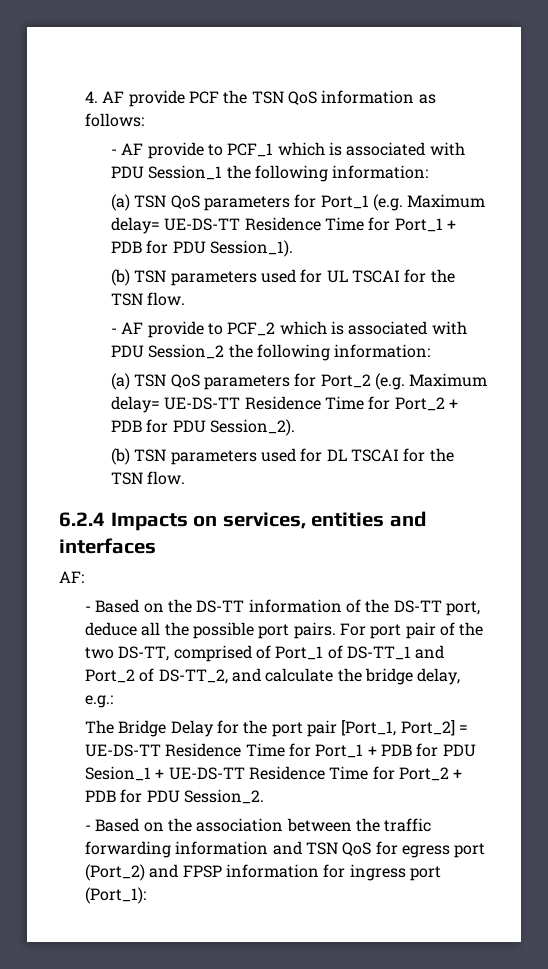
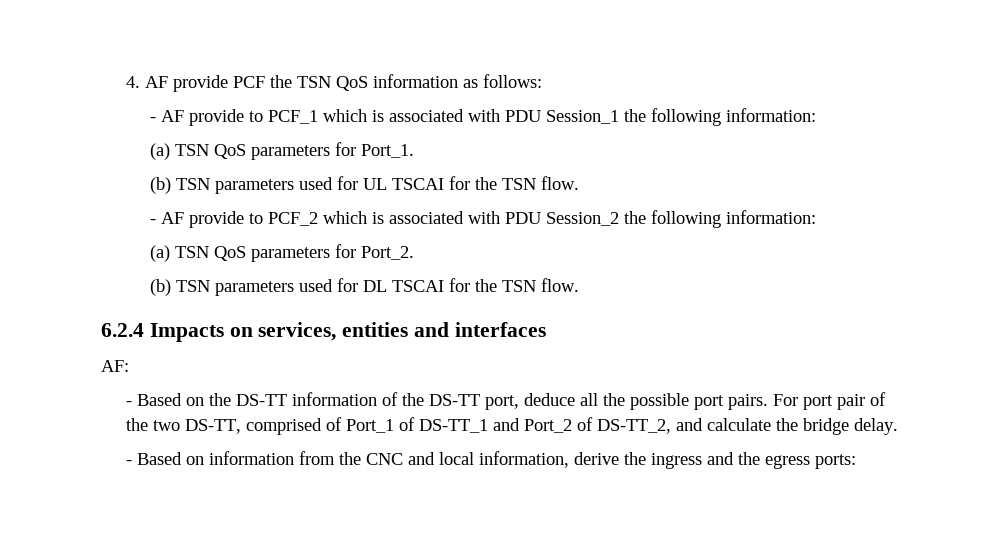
[320,194,486,211] [110,217,456,234] [110,240,293,257] Port_1 (e.g. Maximum delay= UE-DS-TT Residence Time for Port_1 + PDB for PDU Session_1). -> [361,144,415,158] Port_1.
[320,373,488,390] [110,396,458,413] [110,419,295,436] Port_2 (e.g. Maximum delay= UE-DS-TT Residence Time for Port_2 + PDB for PDU Session_2). -> [361,246,415,260] Port_2.
[417,668,461,685] [84,695,113,708] [84,720,468,737] [84,743,476,758] [84,766,463,781] [84,789,264,804] [84,818,432,832] [84,841,486,858] [84,864,441,881] [84,887,146,904] delay, e.g.: // The Bridge Delay for the port pair [Port_1, Port_2] = UE-DS-TT Residence Time for Port_1 + PDB for PDU Sesion_1 + UE-DS-TT Residence Time for Port_2 + PDB for PDU Session_2. // - Based on the association between the traffic forwarding information and TSN QoS for egress port (Port_2) and FPSP information for ingress port (Port_1): -> [853,418,898,435] [125,451,856,469] delay. // - Based on information from the CNC and local information, derive the ingress and the egress ports:

